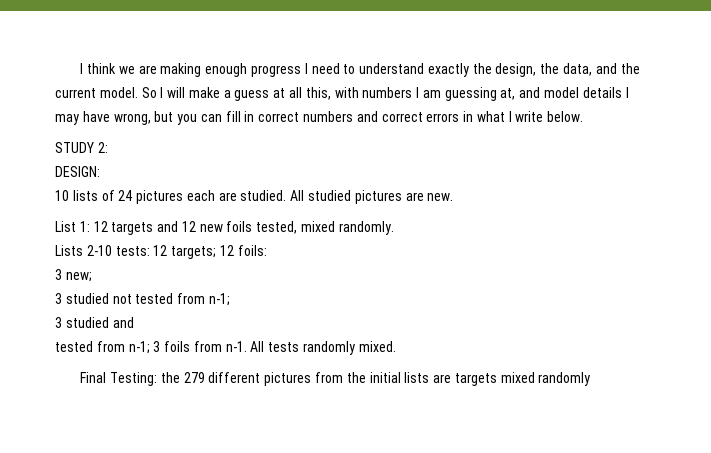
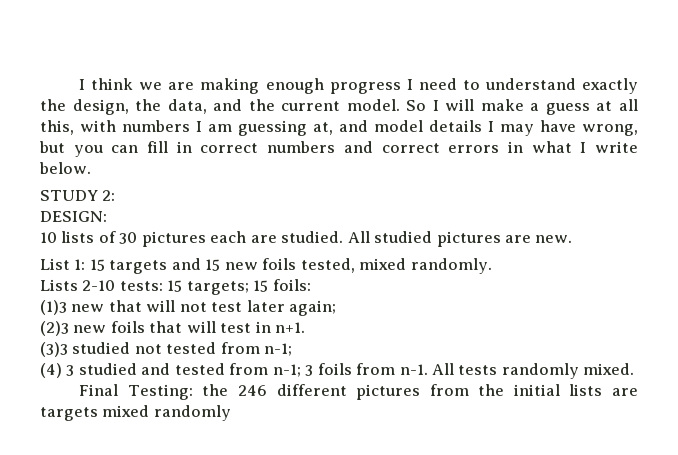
[118,190,133,201] 24 -> [119,232,138,244] 30
[93,221,108,232] 12 -> [89,259,105,271] 15
[181,221,196,232] 12 -> [205,259,221,271] 15
[153,245,267,259] [55,269,92,282] [55,293,62,304] 12 targets; 12 foils: // 3 new; // 3 -> [167,279,311,295] [40,300,337,316] [40,321,306,336] [40,342,68,357] 15 targets; 15 foils: // (1)3 new that will not test later again; // (2)3 new foils that will test in n+1. // (3)3
(230, 299) none -> [40,363,62,378] (4)
(134, 322) // -> (171, 369) none
[183,372,205,383] 279 -> [237,385,267,396] 246

